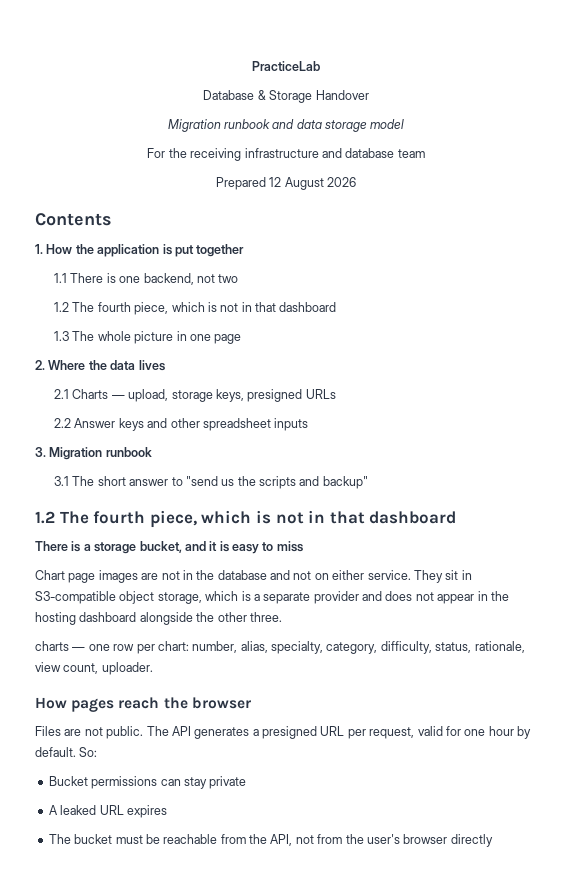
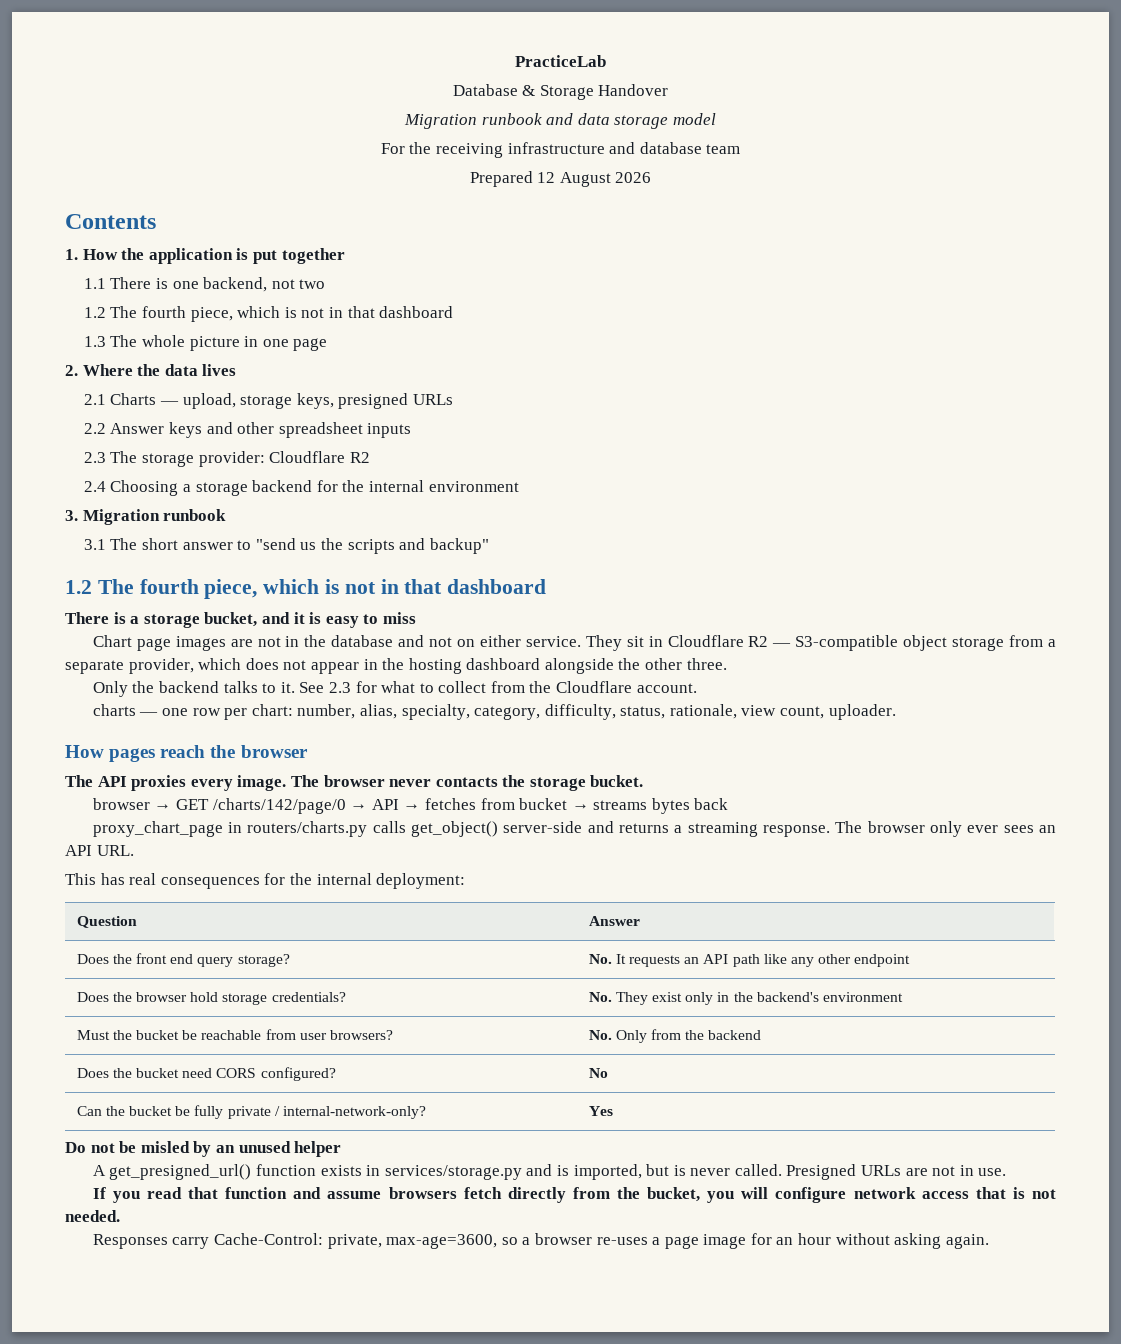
(309, 424) none -> [83,451,370,467] [83,480,519,496] // 2.3 The storage provider: Cloudflare R2 // 2.4 Choosing a storage backend for the internal environment
[35,591,382,604] S3-compatible object storage, which is a separate provider and -> [667,635,1057,651] [65,658,242,674] Cloudflare R2 — S3-compatible object storage from a separate provider, which
(282, 617) none -> [92,681,697,697] // Only the backend talks to it. See 2.3 for what to collect from the Cloudflare account.
[35,726,531,739] [35,747,98,757] [48,776,247,789] [48,805,167,818] [48,834,493,847] Files are not public. The API generates a presigned URL per request, valid for one hour by default. So: // Bucket permissions can stay private // A leaked URL expires // The bucket must be reachable from the API, not from the user's browser directly -> [65,775,644,791] [92,798,729,814] [92,821,1056,837] [65,845,134,856] [65,873,466,889] [76,916,137,928] [588,916,640,926] [76,953,290,967] [588,954,911,967] [76,992,346,1005] [588,992,903,1005] [76,1029,393,1040] [588,1029,762,1043] [76,1067,336,1081] [588,1068,608,1078] [76,1105,426,1119] [588,1106,613,1116] [65,1141,342,1157] [92,1164,1007,1180] [92,1187,1057,1203] [65,1210,120,1222] [92,1233,989,1249] The API proxies every image. The browser never contacts the storage bucket. // browser → GET /charts/142/page/0 → API → fetches from bucket → streams bytes back // proxy_chart_page in routers/charts.py calls get_object() server-side and returns a streaming response. The browser only ever sees an API URL. // This has real consequences for the internal deployment: // Question | Answer // Does the front end query storage? | No. It requests an API path like any other endpoint // Does the browser hold storage credentials? | No. They exist only in the backend's environment // Must the bucket be reachable from user browsers? | No. Only from the backend // Does the bucket need CORS configured? | No // Can the bucket be fully private / internal-network-only? | Yes // Do not be misled by an unused helper // A get_presigned_url() function exists in services/storage.py and is imported, but is never called. Presigned URLs are not in use. // If you read that function and assume browsers fetch directly from the bucket, you will configure network access that is not needed. // Responses carry Cache-Control: private, max-age=3600, so a browser re-uses a page image for an hour without asking again.

